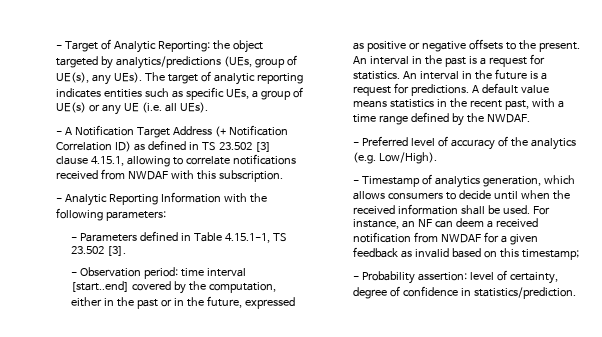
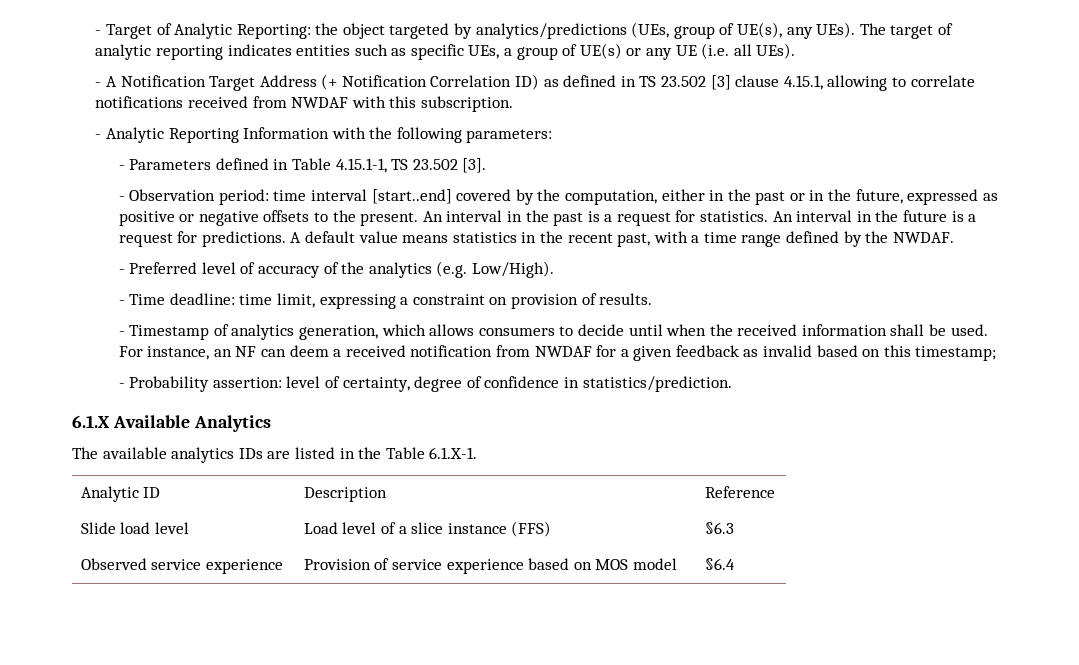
(438, 158) none -> [118,293,653,309] // - Time deadline: time limit, expressing a constraint on provision of results.
(577, 293) none -> [72,415,271,432] [72,447,478,463] [80,486,161,502] [303,487,387,502] [704,486,775,498] [80,522,190,534] [303,521,552,537] [704,522,734,534] [80,558,284,574] [303,558,677,574] [704,558,735,570] // 6.1.X Available Analytics // The available analytics IDs are listed in the Table 6.1.X-1. // Analytic ID | Description | Reference // Slide load level | Load level of a slice instance (FFS) | §6.3 // Observed service experience | Provision of service experience based on MOS model | §6.4

